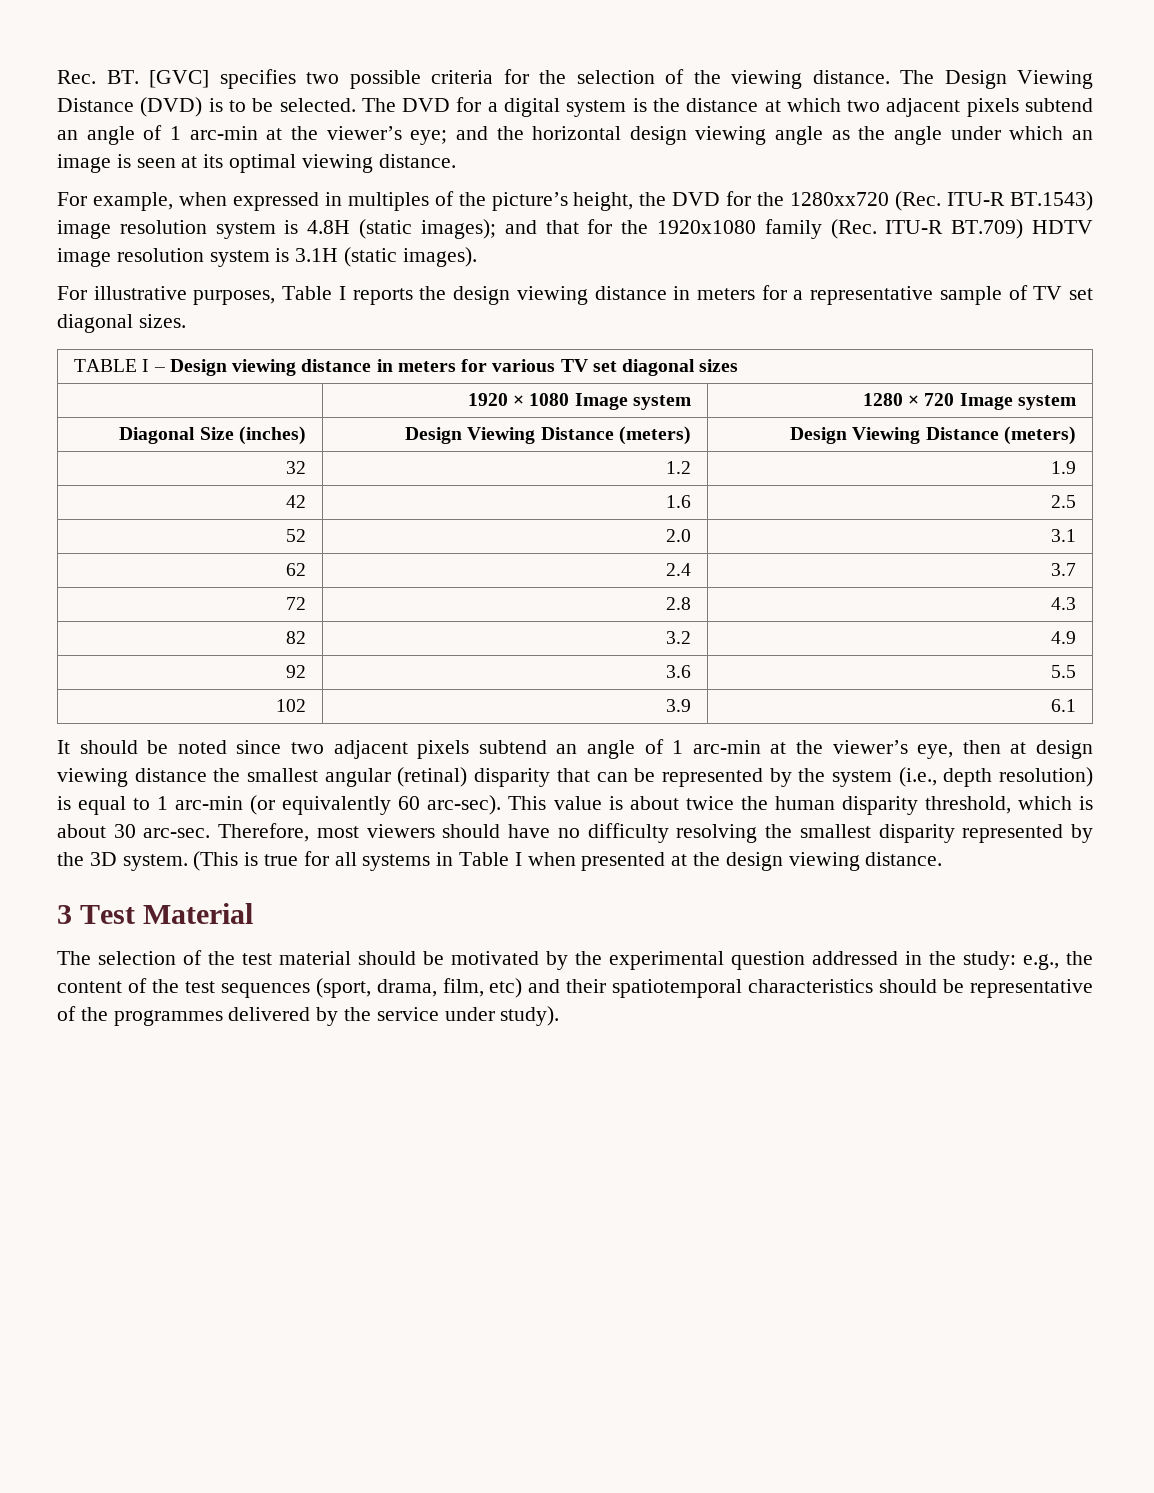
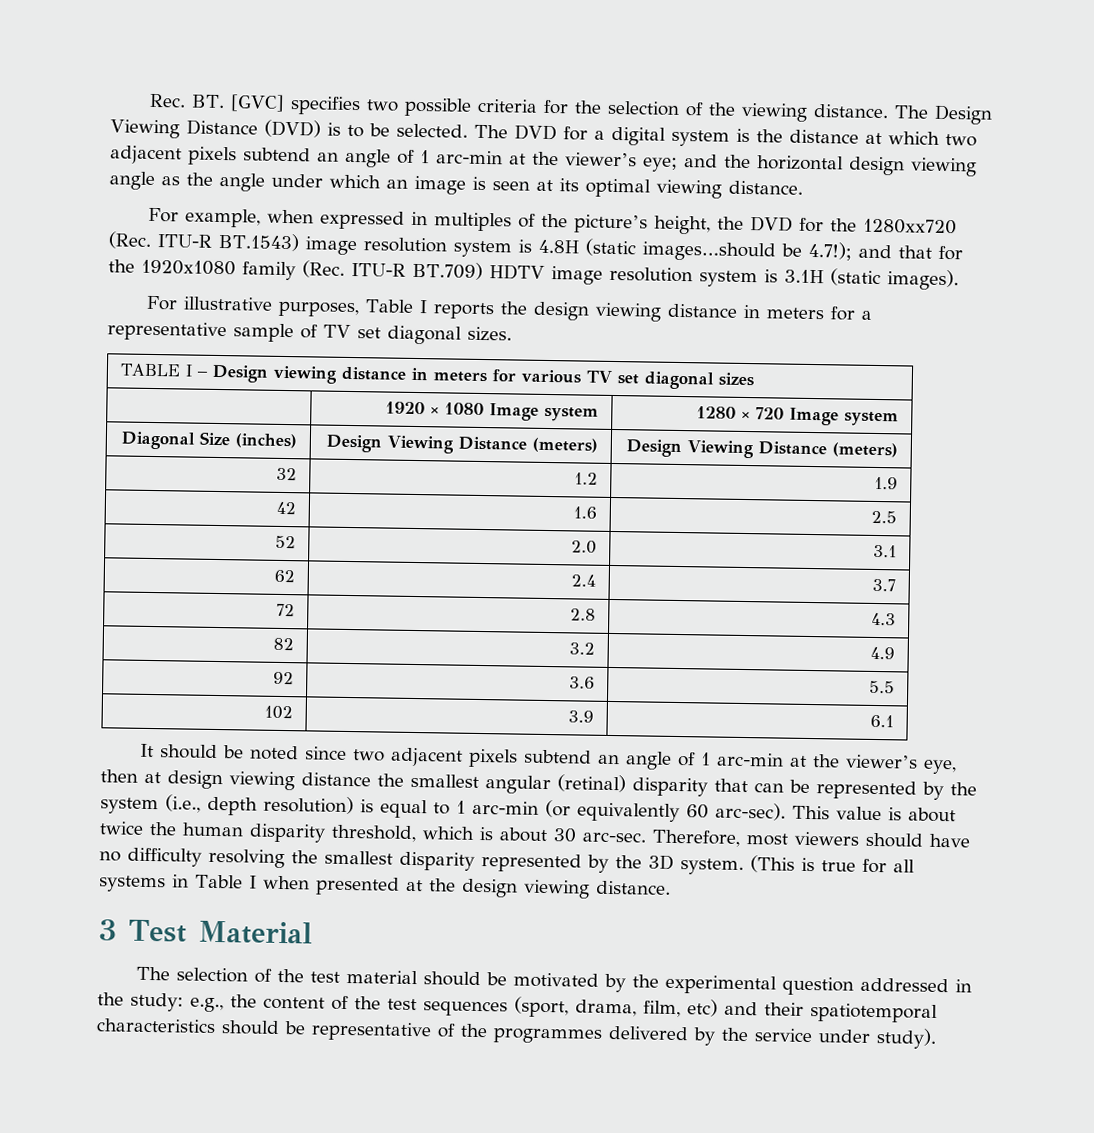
[420,219,496,239] images); -> [641,241,852,262] images…should be 4.7!);

